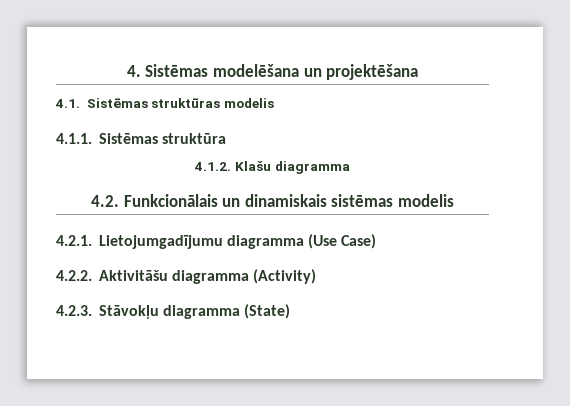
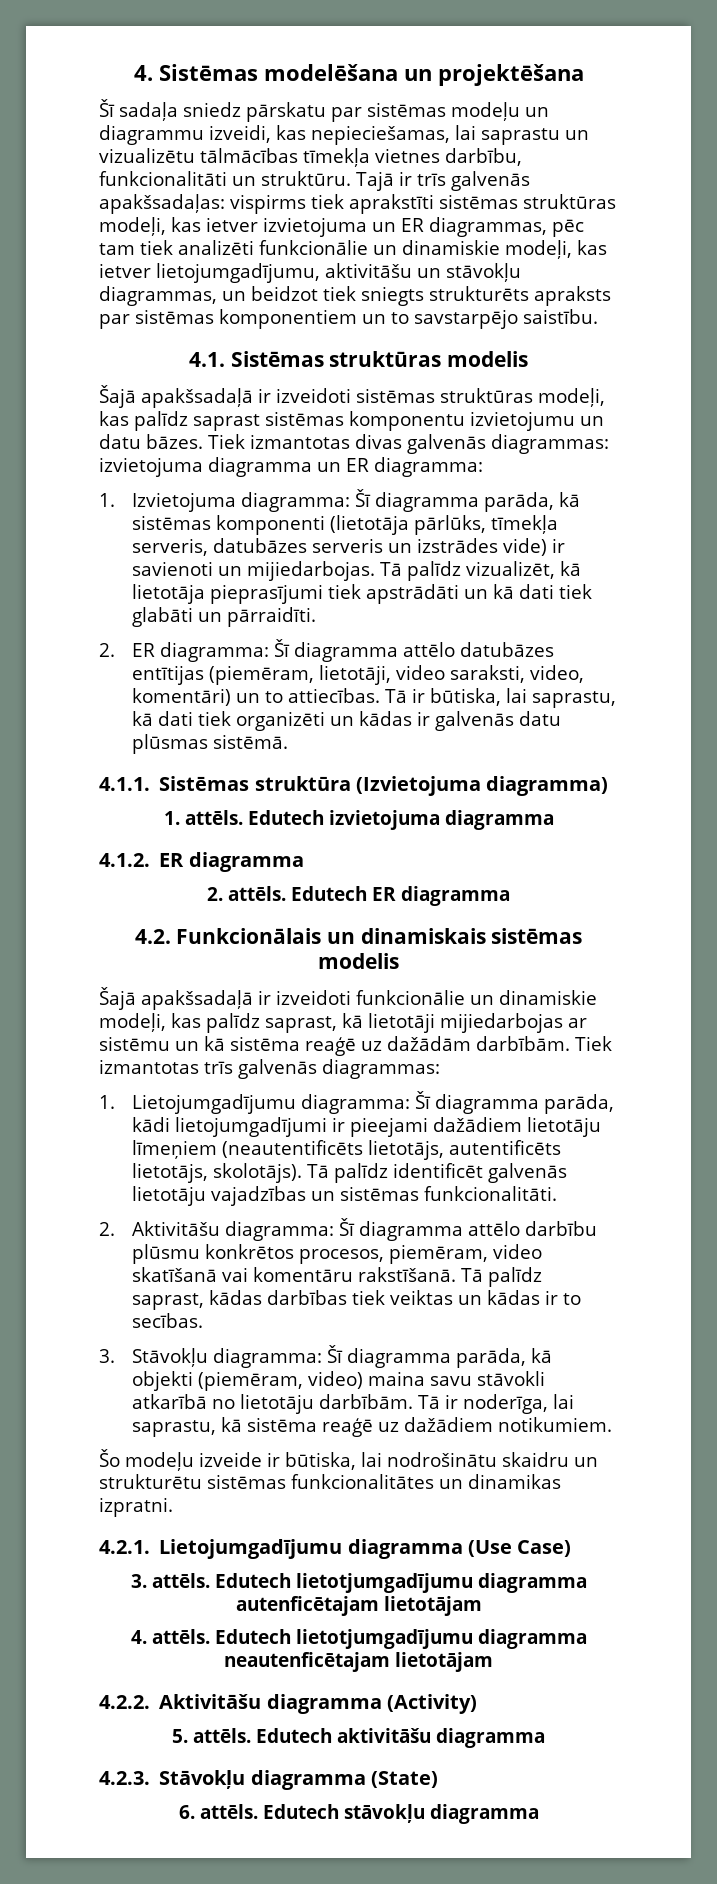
[55,98,275,108] [56,133,226,144] [194,160,271,171] 4.1. Sistēmas struktūras modelis // 4.1.1. Sistēmas struktūra // 4.1.2. Klašu -> [99,99,549,122] [99,125,589,145] [99,148,522,167] [99,171,530,191] [99,194,616,214] [99,217,584,237] [99,240,607,259] [99,263,521,283] [99,286,611,306] [99,309,598,329] [189,351,528,367] [99,385,605,408] [99,411,604,431] [99,434,609,454] [99,457,483,477] [99,489,581,512] [132,515,559,535] [132,538,566,556] [132,561,582,581] [132,584,593,604] [132,607,317,627] [99,639,555,662] [132,665,585,685] [132,688,617,708] [132,711,562,731] [132,734,289,754] [99,776,609,796] [163,810,554,830] [99,852,304,872] [207,886,396,901] Šī sadaļa sniedz pārskatu par sistēmas modeļu un diagrammu izveidi, kas nepieciešamas, lai saprastu un vizualizētu tālmācības tīmekļa vietnes darbību, funkcionalitāti un struktūru. Tajā ir trīs galvenās apakšsadaļas: vispirms tiek aprakstīti sistēmas struktūras modeļi, kas ietver izvietojuma un ER diagrammas, pēc tam tiek analizēti funkcionālie un dinamiskie modeļi, kas ietver lietojumgadījumu, aktivitāšu un stāvokļu diagrammas, un beidzot tiek sniegts strukturēts apraksts par sistēmas komponentiem un to savstarpējo saistību. // 4.1. Sistēmas struktūras modelis // Šajā apakšsadaļā ir izveidoti sistēmas struktūras modeļi, kas palīdz saprast sistēmas komponentu izvietojumu un datu bāzes. Tiek izmantotas divas galvenās diagrammas: izvietojuma diagramma un ER diagramma: // 1. Izvietojuma diagramma: Šī diagramma parāda, kā sistēmas komponenti (lietotāja pārlūks, tīmekļa serveris, datubāzes serveris un izstrādes vide) ir savienoti un mijiedarbojas. Tā palīdz vizualizēt, kā lietotāja pieprasījumi tiek apstrādāti un kā dati tiek glabāti un pārraidīti. // 2. ER diagramma: Šī diagramma attēlo datubāzes entītijas (piemēram, lietotāji, video saraksti, video, komentāri) un to attiecības. Tā ir būtiska, lai saprastu, kā dati tiek organizēti un kādas ir galvenās datu plūsmas sistēmā. // 4.1.1. Sistēmas struktūra (Izvietojuma diagramma) // 1. attēls. Edutech izvietojuma diagramma // 4.1.2. ER diagramma // 2. attēls. Edutech ER
(454, 200) none -> [99,987,597,1010] [99,1013,587,1033] [99,1036,612,1056] [99,1059,440,1079] [99,1091,615,1114] [132,1117,602,1137] [132,1140,562,1160] [132,1163,568,1183] [132,1186,558,1206] [99,1218,598,1241] [132,1244,543,1264] [132,1267,543,1287] [132,1290,582,1310] [132,1313,204,1328] [99,1345,553,1368] [132,1371,546,1391] [132,1394,575,1414] [132,1417,613,1437] [99,1449,598,1471] [99,1474,561,1489] [99,1497,173,1517] // Šajā apakšsadaļā ir izveidoti funkcionālie un dinamiskie modeļi, kas palīdz saprast, kā lietotāji mijiedarbojas ar sistēmu un kā sistēma reaģē uz dažādām darbībām. Tiek izmantotas trīs galvenās diagrammas: // 1. Lietojumgadījumu diagramma: Šī diagramma parāda, kādi lietojumgadījumi ir pieejami dažādiem lietotāju līmeņiem (neautentificēts lietotājs, autentificēts lietotājs, skolotājs). Tā palīdz identificēt galvenās lietotāju vajadzības un sistēmas funkcionalitāti. // 2. Aktivitāšu diagramma: Šī diagramma attēlo darbību plūsmu konkrētos procesos, piemēram, video skatīšanā vai komentāru rakstīšanā. Tā palīdz saprast, kādas darbības tiek veiktas un kādas ir to secības. // 3. Stāvokļu diagramma: Šī diagramma parāda, kā objekti (piemēram, video) maina savu stāvokli atkarībā no lietotāju darbībām. Tā ir noderīga, lai saprastu, kā sistēma reaģē uz dažādiem notikumiem. // Šo modeļu izveide ir būtiska, lai nodrošinātu skaidru un strukturētu sistēmas funkcionalitātes un dinamikas izpratni.
(377, 241) none -> [130,1573,587,1593] [235,1596,482,1616] [130,1629,587,1649] [224,1652,493,1672] // 3. attēls. Edutech lietotjumgadījumu diagramma autenficētajam lietotājam // 4. attēls. Edutech lietotjumgadījumu diagramma neautenficētajam lietotājam
(317, 276) none -> [172,1728,545,1748] // 5. attēls. Edutech aktivitāšu diagramma
(291, 311) none -> [178,1804,539,1824] // 6. attēls. Edutech stāvokļu diagramma

